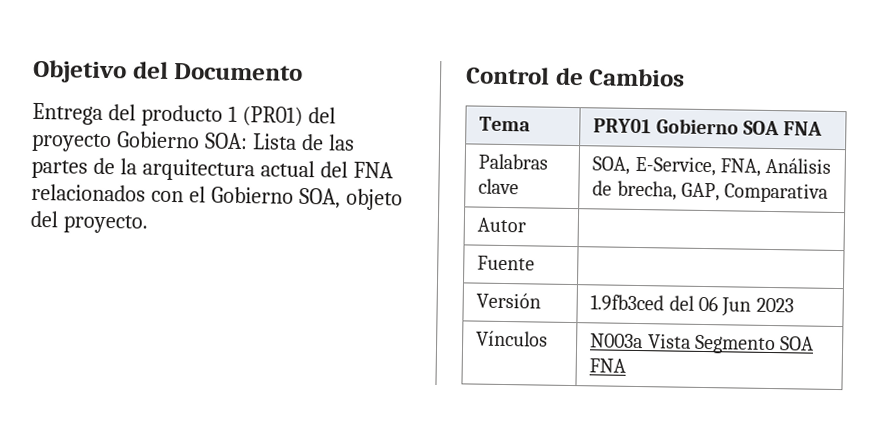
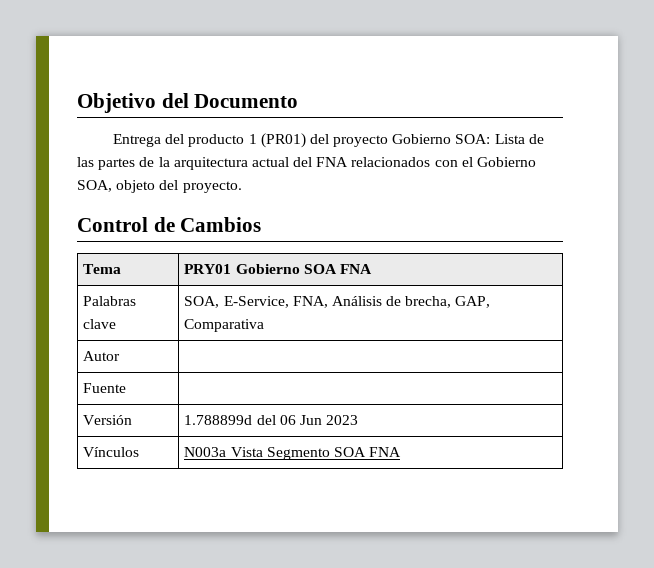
[590,294,665,312] 1.9fb3ced -> [184,415,253,425] 1.788899d

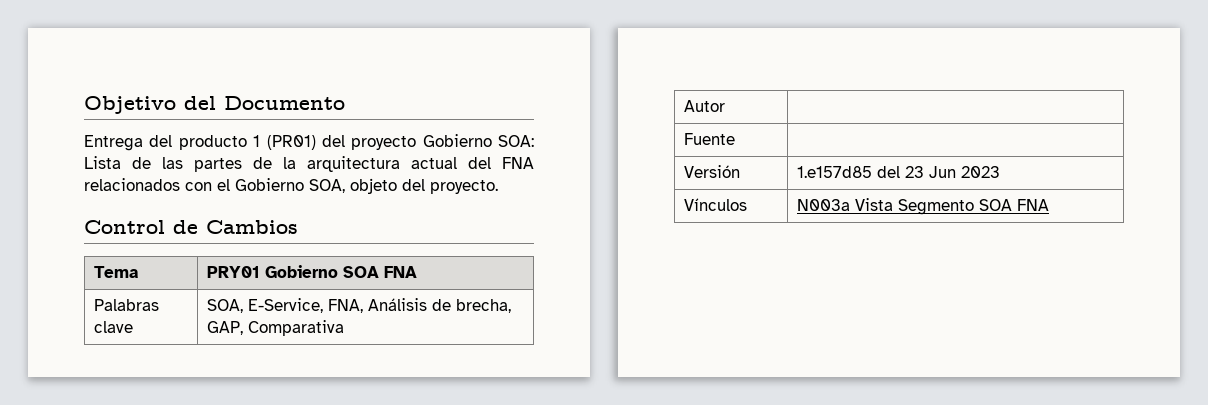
[184,415,296,425] 1.788899d del 06 -> [797,166,925,178] 1.e157d85 del 23

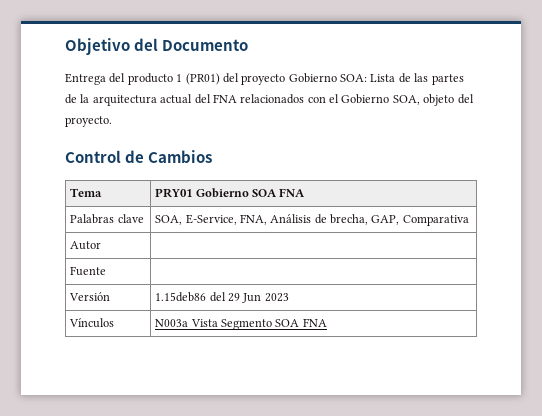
[797,166,925,178] 1.e157d85 del 23 -> [155,292,240,302] 1.15deb86 del 29

